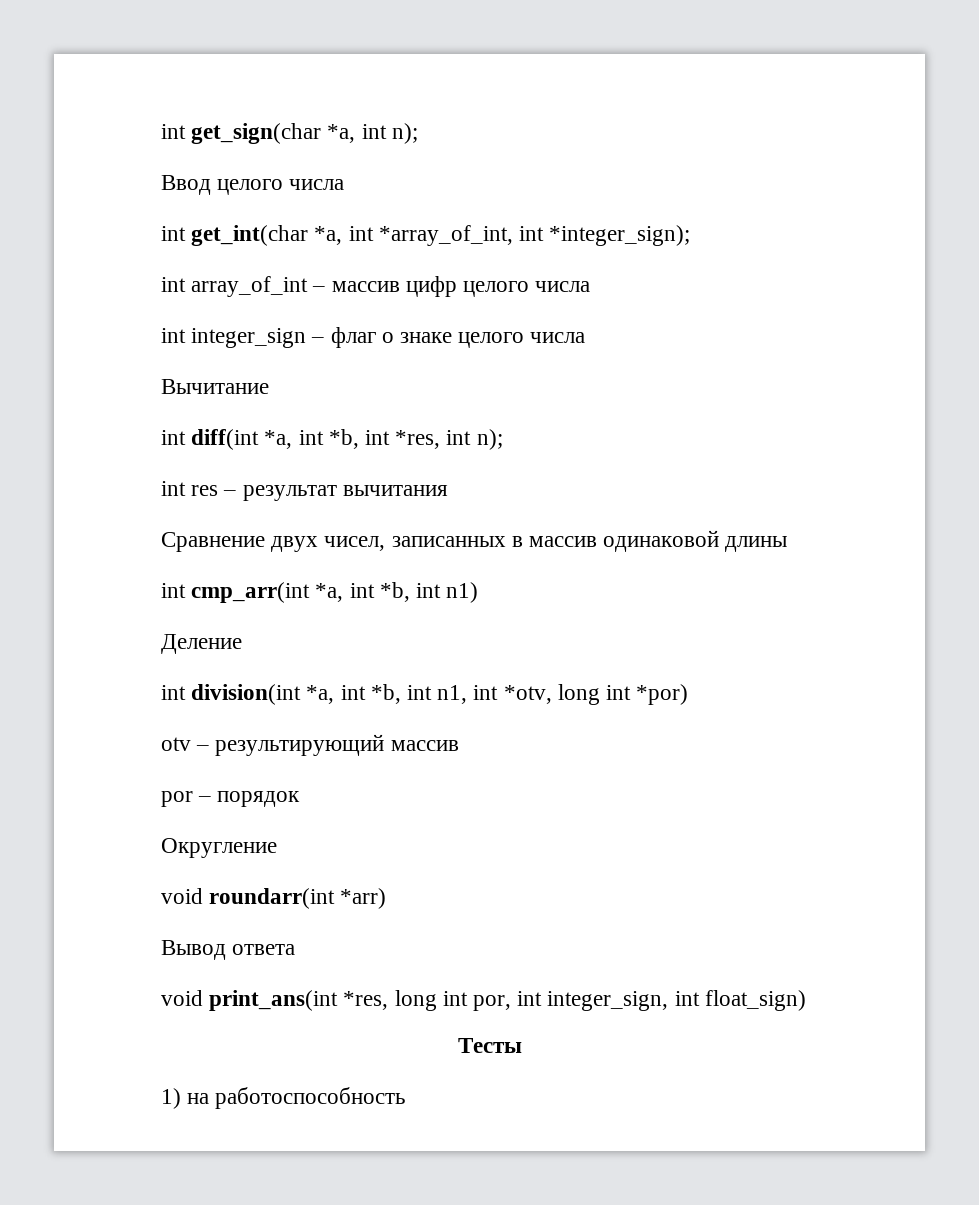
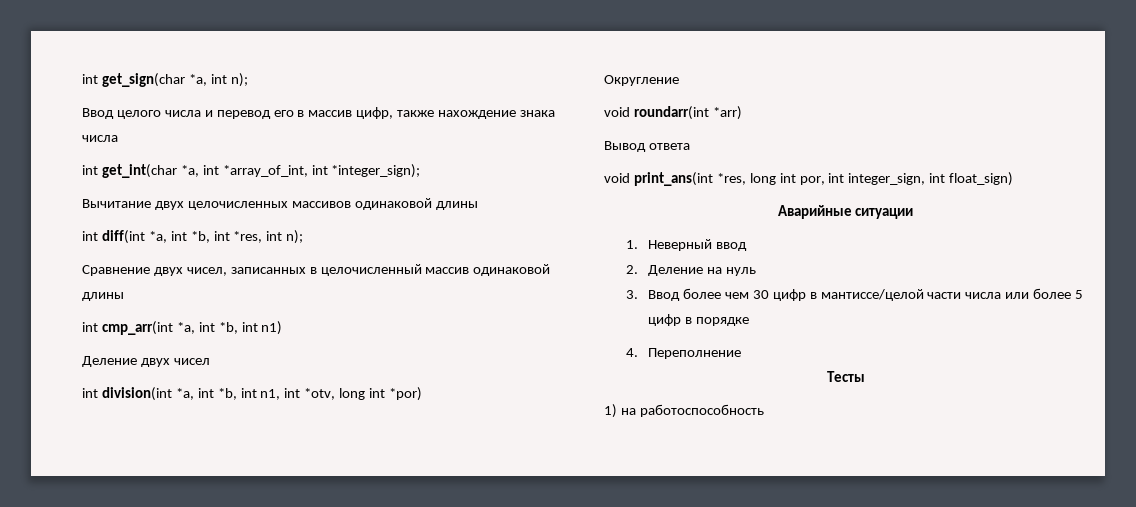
(345, 184) none -> [204,107,556,119] [82,135,118,142] и перевод его в массив цифр, также нахождение знака числа
[161,276,591,297] [161,327,586,348] [161,379,269,394] int array_of_int – массив цифр целого числа // int integer_sign – флаг о знаке целого числа // Вычитание -> [82,198,478,210] Вычитание двух целочисленных массивов одинаковой длины
[161,481,448,501] // int res – результат вычитания -> (304, 237) none
(523, 541) none -> [320,264,422,276] целочисленный
(242, 644) none -> [140,358,210,367] двух чисел
[161,734,459,756] [161,791,301,807] // otv – результирующий массив // por – порядок -> (423, 394) none
(806, 1000) none -> [777,205,914,219] [626,239,747,251] [626,265,756,276] [626,288,1084,301] [648,314,749,326] [626,348,742,359] // Аварийные ситуации // 1. Неверный ввод // 2. Деление на нуль // 3. Ввод более чем 30 цифр в мантиссе/целой части числа или более 5 цифр в порядке // 4. Переполнение

